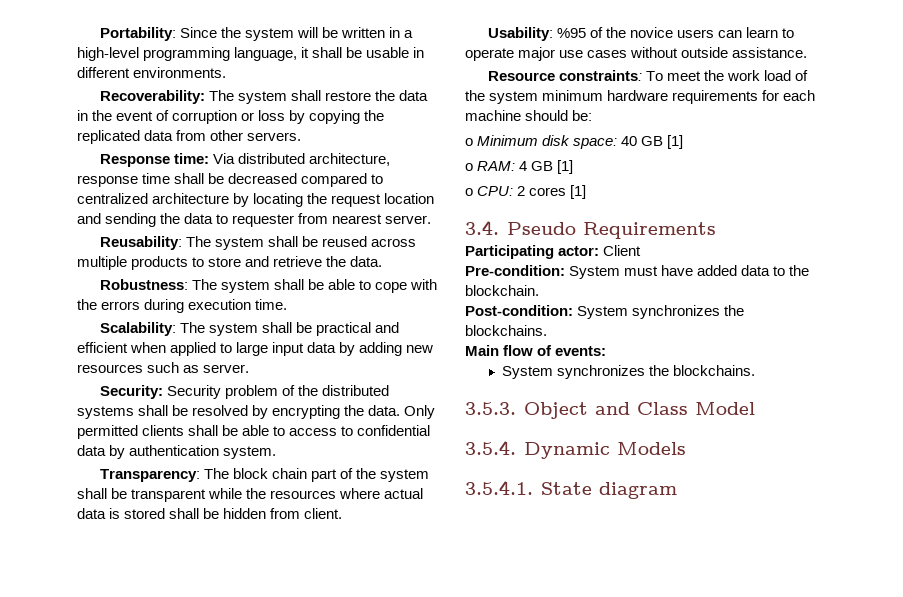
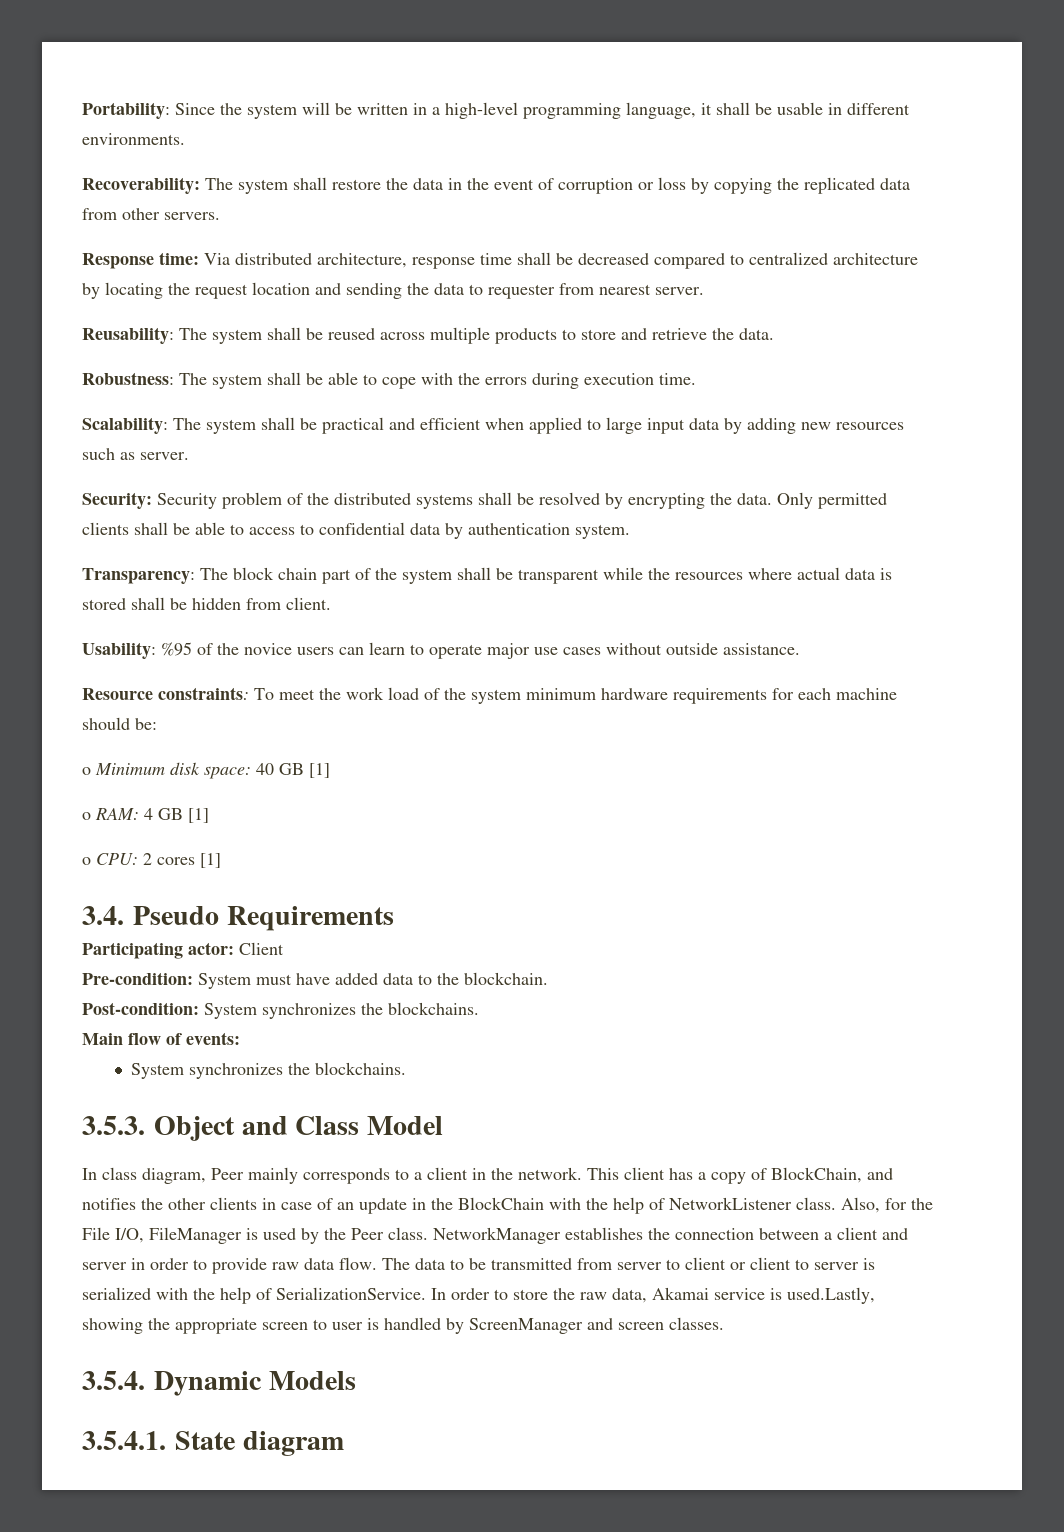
(755, 408) none -> [82,1167,893,1184] [82,1197,933,1214] [82,1227,908,1244] [82,1257,875,1274] [82,1287,875,1304] [82,1317,724,1334] // In class diagram, Peer mainly corresponds to a client in the network. This client has a copy of BlockChain, and notifies the other clients in case of an update in the BlockChain with the help of NetworkListener class. Also, for the File I/O, FileManager is used by the Peer class. NetworkManager establishes the connection between a client and server in order to provide raw data flow. The data to be transmitted from server to client or client to server is serialized with the help of SerializationService. In order to store the raw data, Akamai service is used.Lastly, showing the appropriate screen to user is handled by ScreenManager and screen classes.

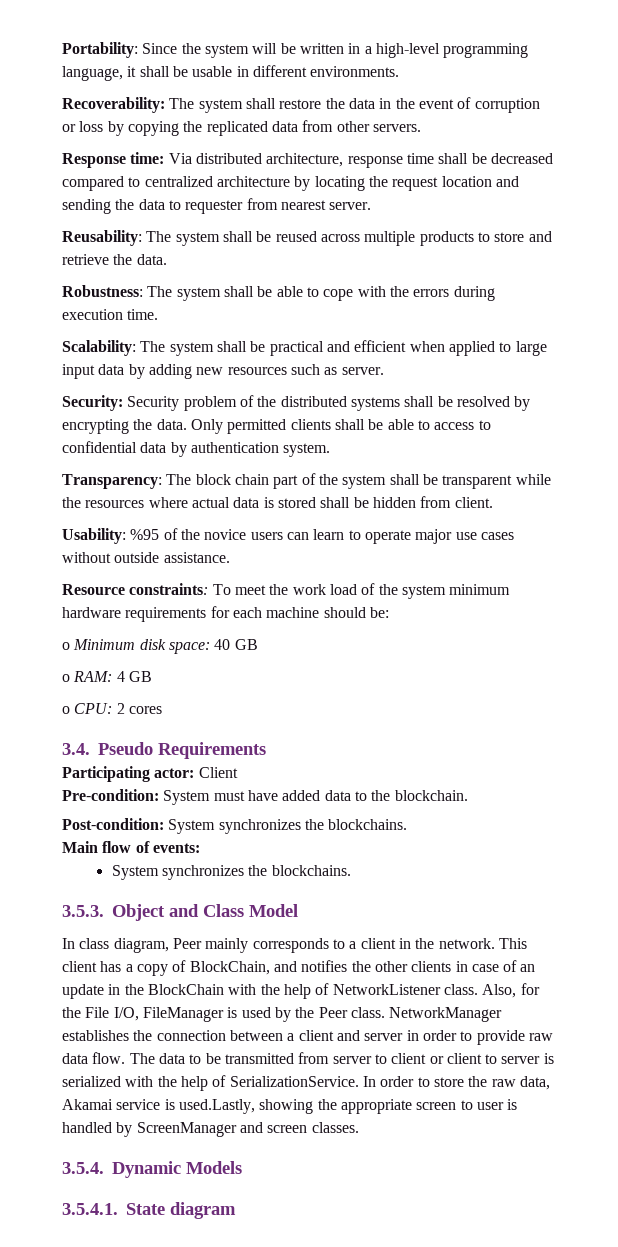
[309,763,330,778] [1] -> (258, 644) none
[188,808,209,823] [1] -> (152, 676) none
[200,853,221,868] [1] -> (162, 710) none

